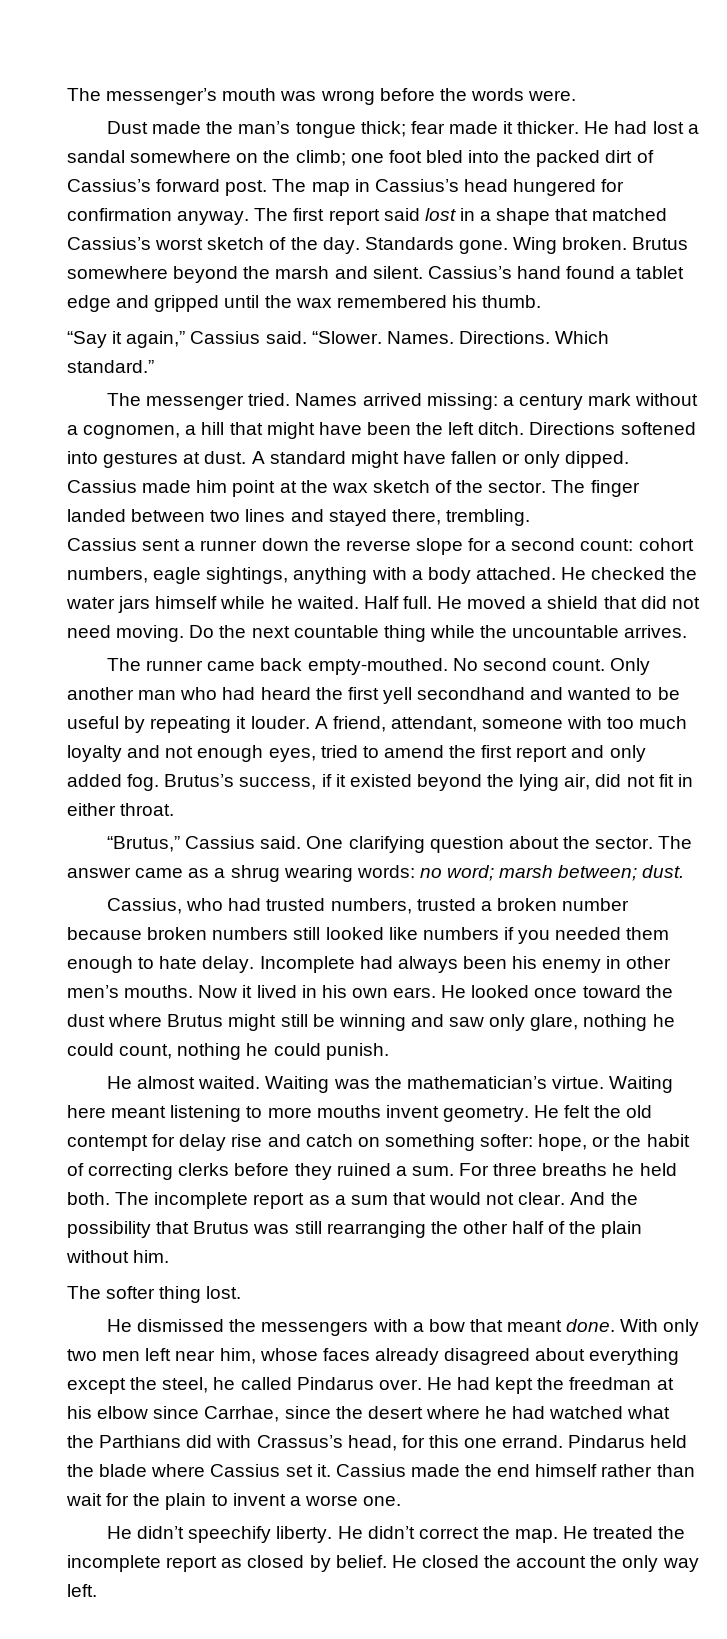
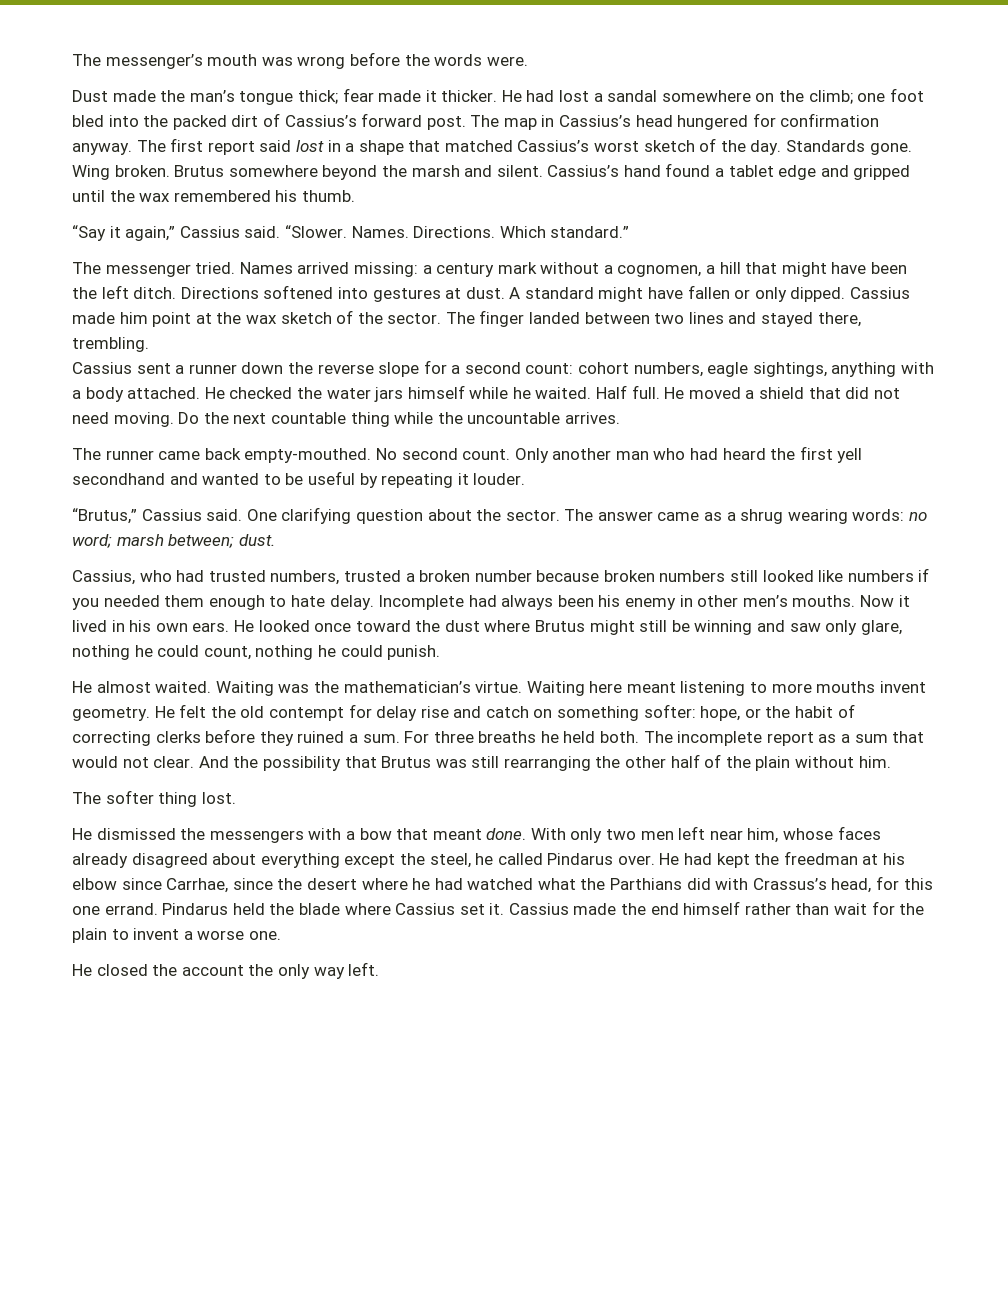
[314,716,688,732] [67,745,646,762] [67,774,693,791] [67,803,175,816] A friend, attendant, someone with too much loyalty and not enough eyes, tried to amend the first report and only added fog. Brutus’s success, if it existed beyond the lying air, did not fit in either throat. -> (526, 479) none
[137,1526,686,1543] [67,1555,417,1572] didn’t speechify liberty. He didn’t correct the map. He treated the incomplete report as closed by belief. He -> (92, 970) none

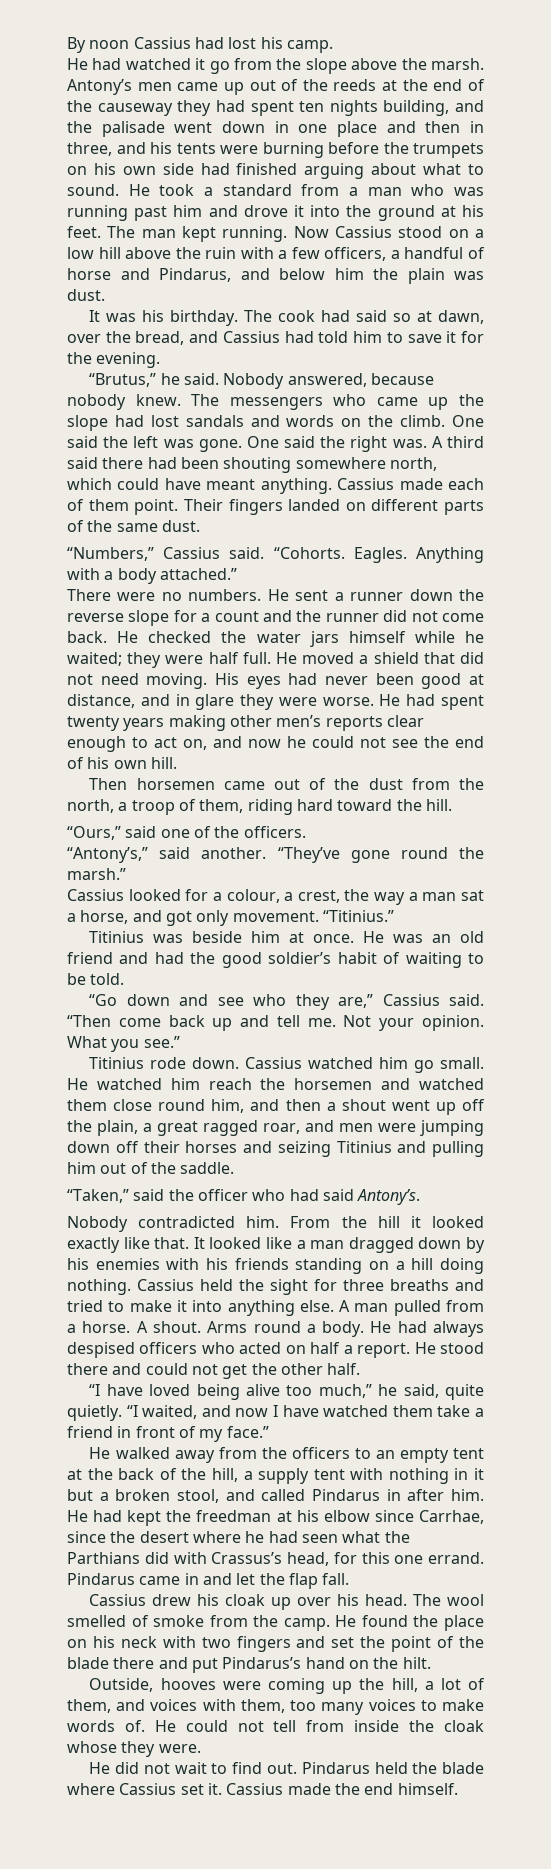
[72,52,528,69] [72,88,924,105] [72,113,880,130] [72,138,912,155] [72,163,911,180] [72,190,355,202] [72,225,630,241] [72,262,908,277] [72,285,911,302] [72,310,861,327] [72,337,149,352] [72,362,132,374] The messenger’s mouth was wrong before the words were. // Dust made the man’s tongue thick; fear made it thicker. He had lost a sandal somewhere on the climb; one foot bled into the packed dirt of Cassius’s forward post. The map in Cassius’s head hungered for confirmation anyway. The first report said lost in a shape that matched Cassius’s worst sketch of the day. Standards gone. Wing broken. Brutus somewhere beyond the marsh and silent. Cassius’s hand found a tablet edge and gripped until the wax remembered his thumb. // “Say it again,” Cassius said. “Slower. Names. Directions. Which standard.” // The messenger tried. Names arrived missing: a century mark without a cognomen, a hill that might have been the left ditch. Directions softened into gestures at dust. A standard might have fallen or only dipped. Cassius made him point at the wax sketch of the sector. The finger landed between two lines and stayed there, trembling. // Cassius -> [67,37,333,53] [67,58,484,74] [67,79,485,95] [67,100,484,116] [67,121,485,137] [67,142,484,158] [67,163,485,179] [67,184,485,196] [67,205,484,221] [67,226,484,242] [67,247,486,261] [67,268,484,284] [67,289,105,301] [89,310,484,326] [67,331,485,345] [67,352,161,368] [89,373,435,389] [67,394,484,410] [67,415,485,431] [67,436,485,452] [67,457,437,473] [67,478,484,494] [67,499,484,515] [67,520,200,532] [67,547,484,563] [67,568,237,584] [67,589,289,601] By noon Cassius had lost his camp. // He had watched it go from the slope above the marsh. Antony’s men came up out of the reeds at the end of the causeway they had spent ten nights building, and the palisade went down in one place and then in three, and his tents were burning before the trumpets on his own side had finished arguing about what to sound. He took a standard from a man who was running past him and drove it into the ground at his feet. The man kept running. Now Cassius stood on a low hill above the ruin with a few officers, a handful of horse and Pindarus, and below him the plain was dust. // It was his birthday. The cook had said so at dawn, over the bread, and Cassius had told him to save it for the evening. // “Brutus,” he said. Nobody answered, because nobody knew. The messengers who came up the slope had lost sandals and words on the climb. One said the left was gone. One said the right was. A third said there had been shouting somewhere north, which could have meant anything. Cassius made each of them point. Their fingers landed on different parts of the same dust. // “Numbers,” Cassius said. “Cohorts. Eagles. Anything with a body attached.” // There were no numbers. He
[464,362,935,377] [72,387,201,402] second count: cohort numbers, eagle sightings, anything with a body attached. -> [214,610,484,622] [67,631,107,643] count and the runner did not come back.
[535,385,628,399] waited. Half -> [67,652,239,668] waited; they were half
[178,412,620,427] [72,446,863,463] [72,471,526,488] [72,507,928,524] [72,534,275,548] [72,568,930,585] [72,595,910,610] [72,620,902,635] [72,645,441,660] [72,681,926,696] [72,704,855,721] [72,729,925,746] [72,754,891,771] [72,790,236,807] [72,826,881,843] [72,853,655,868] Do the next countable thing while the uncountable arrives. // The runner came back empty-mouthed. No second count. Only another man who had heard the first yell secondhand and wanted to be useful by repeating it louder. // “Brutus,” Cassius said. One clarifying question about the sector. The answer came as a shrug wearing words: no word; marsh between; dust. // Cassius, who had trusted numbers, trusted a broken number because broken numbers still looked like numbers if you needed them enough to hate delay. Incomplete had always been his enemy in other men’s mouths. Now it lived in his own ears. He looked once toward the dust where Brutus might still be winning and saw only glare, nothing he could count, nothing he could punish. // He almost waited. Waiting was the mathematician’s virtue. Waiting here meant listening to more mouths invent geometry. He felt the old contempt for delay rise and catch on something softer: hope, or the habit of correcting clerks before they ruined a sum. For three breaths he held both. The incomplete report as a sum that would not clear. And the possibility that Brutus was still rearranging the other half of the plain without him. // The softer thing lost. // He dismissed the messengers with a bow that meant done. With only two men left near him, whose faces already disagreed about everything except the steel, he called Pindarus over. -> [215,673,485,689] [67,694,484,710] [67,715,424,731] [67,736,484,752] [67,757,177,769] [89,778,485,790] [67,799,452,815] [67,826,306,840] [67,847,485,863] [67,868,126,880] [67,889,484,905] [67,910,394,926] [89,931,485,943] [67,952,485,968] [67,973,125,985] [89,994,484,1010] [67,1015,484,1031] [67,1036,180,1052] [89,1057,484,1073] [67,1078,484,1090] [67,1099,486,1115] [67,1120,484,1136] [67,1141,484,1157] [67,1162,235,1174] [67,1189,421,1205] [67,1216,485,1232] [67,1237,485,1253] [67,1258,485,1274] [67,1279,484,1295] [67,1300,485,1316] [67,1321,485,1337] [67,1342,485,1358] [67,1363,361,1379] [89,1384,485,1400] [67,1405,485,1421] [67,1426,269,1442] [89,1447,484,1463] [67,1468,484,1484] [67,1489,485,1503] His eyes had never been good at distance, and in glare they were worse. He had spent twenty years making other men’s reports clear enough to act on, and now he could not see the end of his own hill. // Then horsemen came out of the dust from the north, a troop of them, riding hard toward the hill. // “Ours,” said one of the officers. // “Antony’s,” said another. “They’ve gone round the marsh.” // Cassius looked for a colour, a crest, the way a man sat a horse, and got only movement. “Titinius.” // Titinius was beside him at once. He was an old friend and had the good soldier’s habit of waiting to be told. // “Go down and see who they are,” Cassius said. “Then come back up and tell me. Not your opinion. What you see.” // Titinius rode down. Cassius watched him go small. He watched him reach the horsemen and watched them close round him, and then a shout went up off the plain, a great ragged roar, and men were jumping down off their horses and seizing Titinius and pulling him out of the saddle. // “Taken,” said the officer who had said Antony’s. // Nobody contradicted him. From the hill it looked exactly like that. It looked like a man dragged down by his enemies with his friends standing on a hill doing nothing. Cassius held the sight for three breaths and tried to make it into anything else. A man pulled from a horse. A shout. Arms round a body. He had always despised officers who acted on half a report. He stood there and could not get the other half. // “I have loved being alive too much,” he said, quite quietly. “I waited, and now I have watched them take a friend in front of my face.” // He walked away from the officers to an empty tent at the back of the hill, a supply tent with nothing in it but a broken stool, and called Pindarus in after him.
[467,878,534,890] watched -> [301,1534,338,1543] seen
(229, 909) none -> [139,1573,350,1589] [89,1594,485,1610] [67,1615,484,1631] [67,1636,485,1652] [67,1657,431,1673] [89,1678,486,1694] [67,1699,485,1715] [67,1720,485,1732] [67,1741,201,1757] [89,1762,370,1774] came in and let the flap fall. // Cassius drew his cloak up over his head. The wool smelled of smoke from the camp. He found the place on his neck with two fingers and set the point of the blade there and put Pindarus’s hand on the hilt. // Outside, hooves were coming up the hill, a lot of them, and voices with them, too many voices to make words of. He could not tell from inside the cloak whose they were. // He did not wait to find out. Pindarus
[683,901,925,915] [72,928,281,943] [72,962,380,979] himself rather than wait for the plain to invent a worse one. // He closed the account the only way left. -> [397,1783,458,1795] himself.

